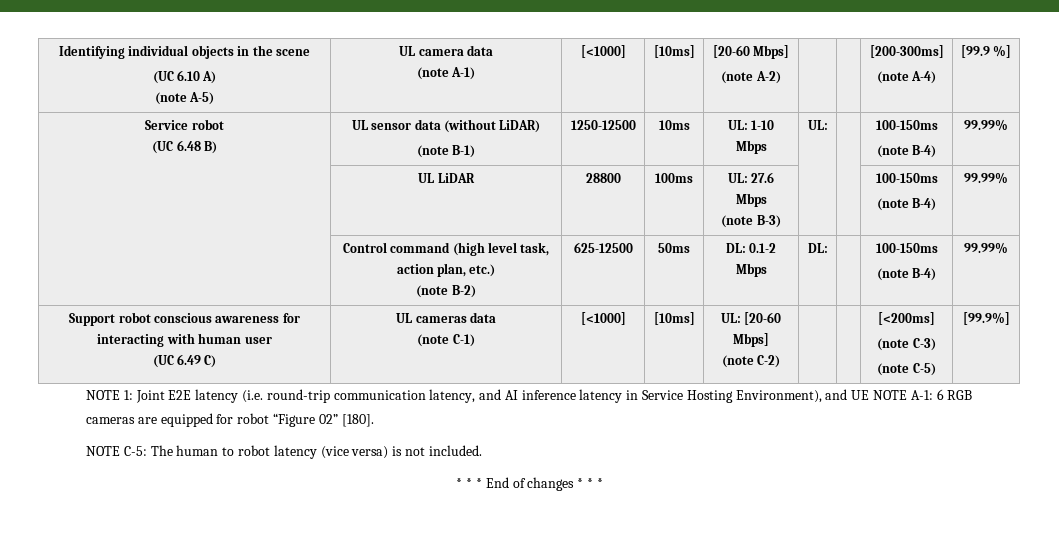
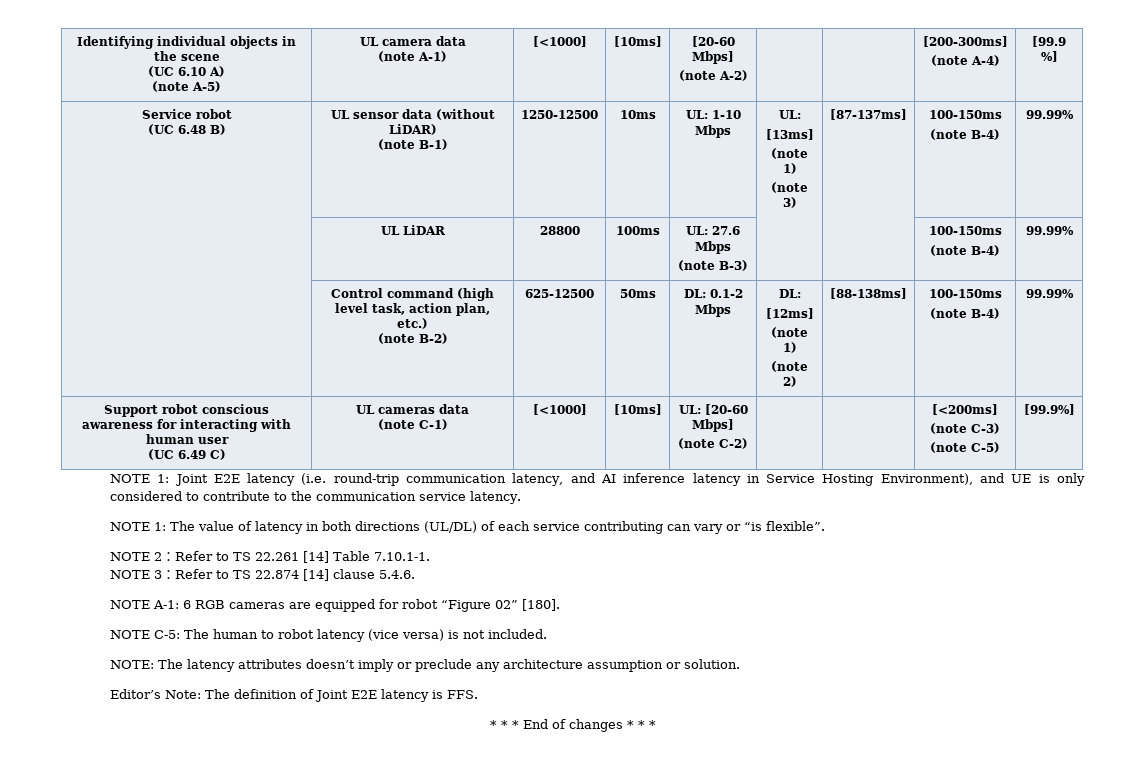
(828, 125) | -> [765,129,814,140] [771,148,808,159] [782,163,797,174] [771,182,808,193] [782,197,797,208] [830,109,907,120] // [13ms] // (note 1) // (note 3) | [87-137ms]
(828, 248) | -> [765,308,814,319] [771,327,808,338] [782,342,797,353] [771,361,808,372] [782,376,797,387] [830,288,907,299] // [12ms] // (note 1) // (note 2) | [88-138ms]
(870, 395) none -> [1038,473,1085,486] [109,491,521,504] [109,521,825,534] [109,551,430,563] [109,569,415,581] is only considered to contribute to the communication service latency. // NOTE 1: The value of latency in both directions (UL/DL) of each service contributing can vary or “is flexible”. // NOTE 2：Refer to TS 22.261 [14] Table 7.10.1-1. // NOTE 3：Refer to TS 22.874 [14] clause 5.4.6. //
(482, 450) none -> [109,659,740,672] [109,689,478,702] // NOTE: The latency attributes doesn’t imply or preclude any architecture assumption or solution. // Editor’s Note: The definition of Joint E2E latency is FFS.

